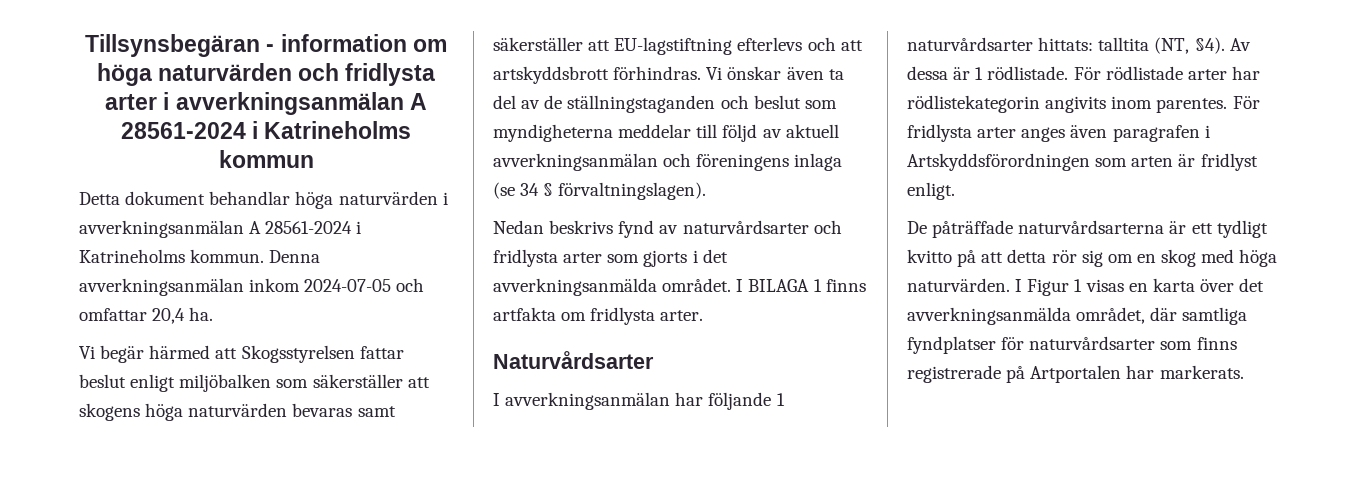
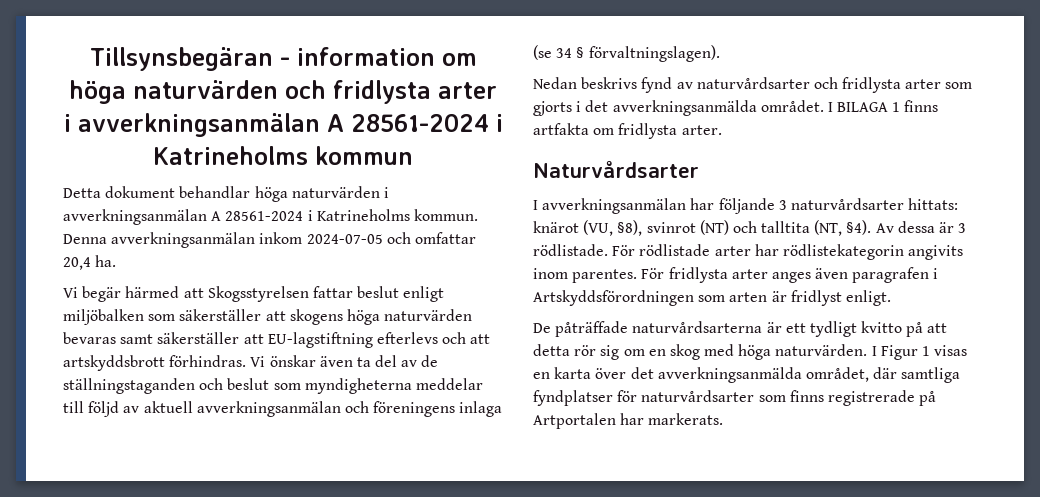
[776,393,785,406] 1 -> [778,200,787,210] 3
(1094, 44) none -> [533,220,757,236] knärot (VU, §8), svinrot (NT) och
[975,67,984,80] 1 -> [958,223,967,233] 3

